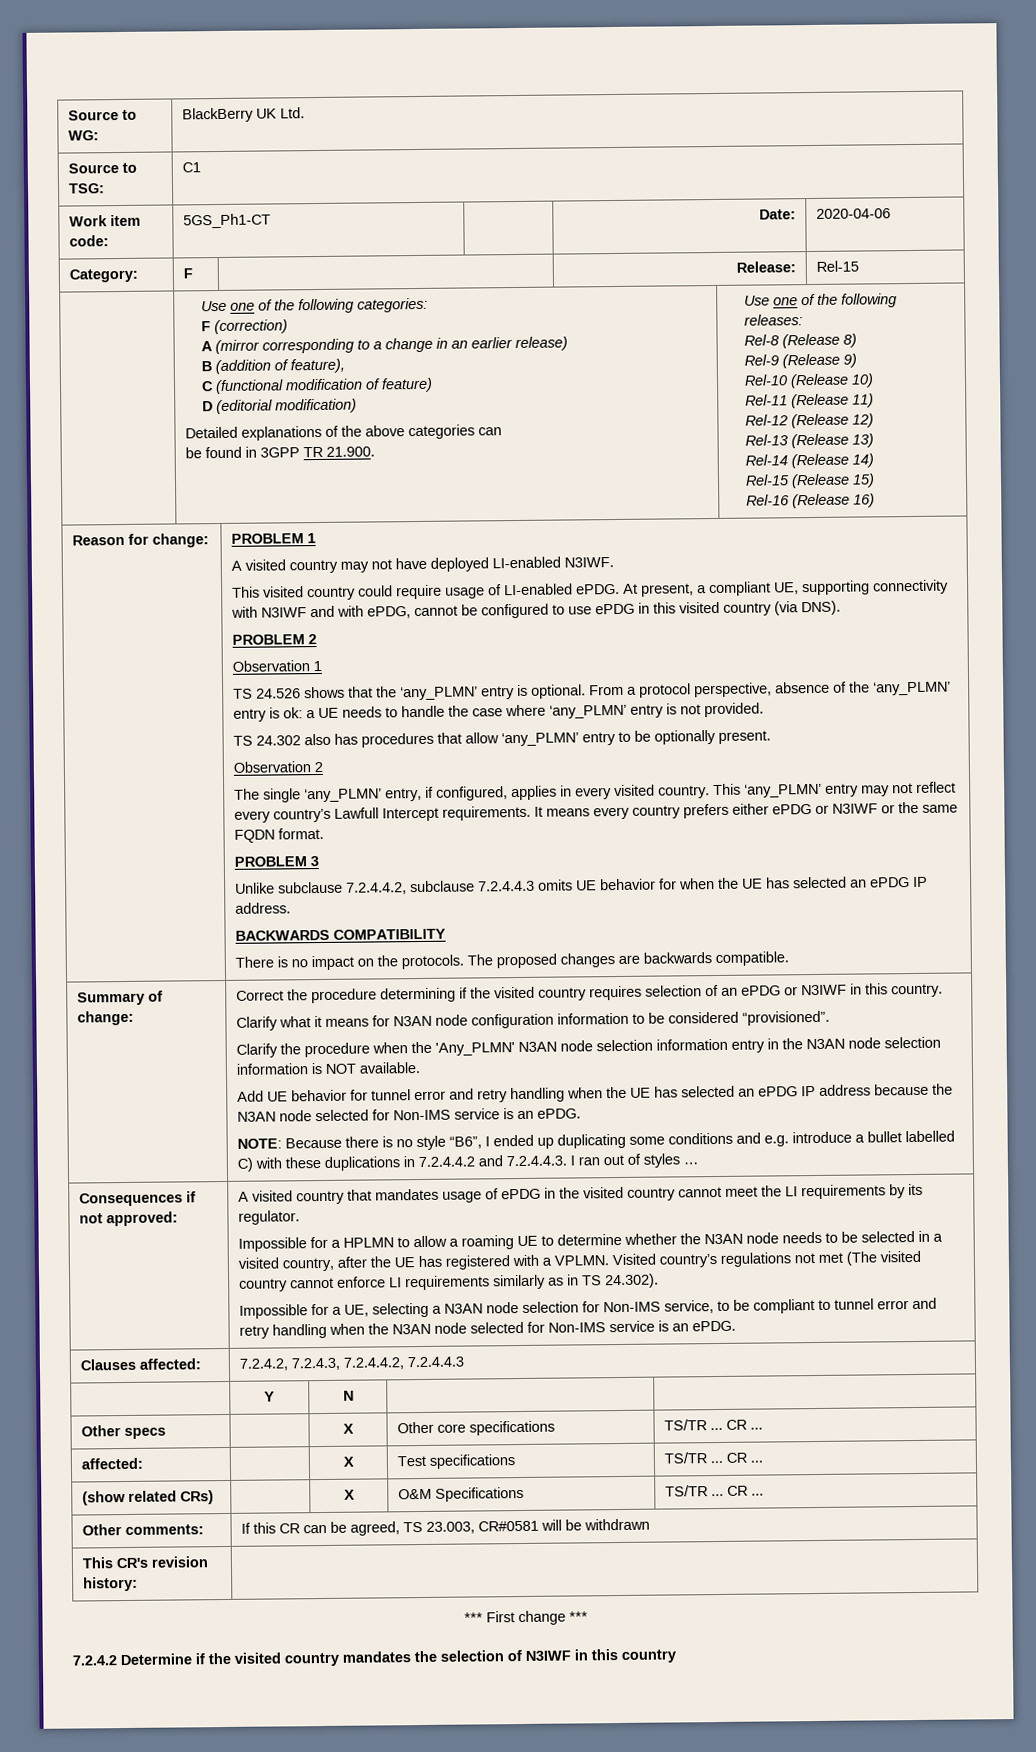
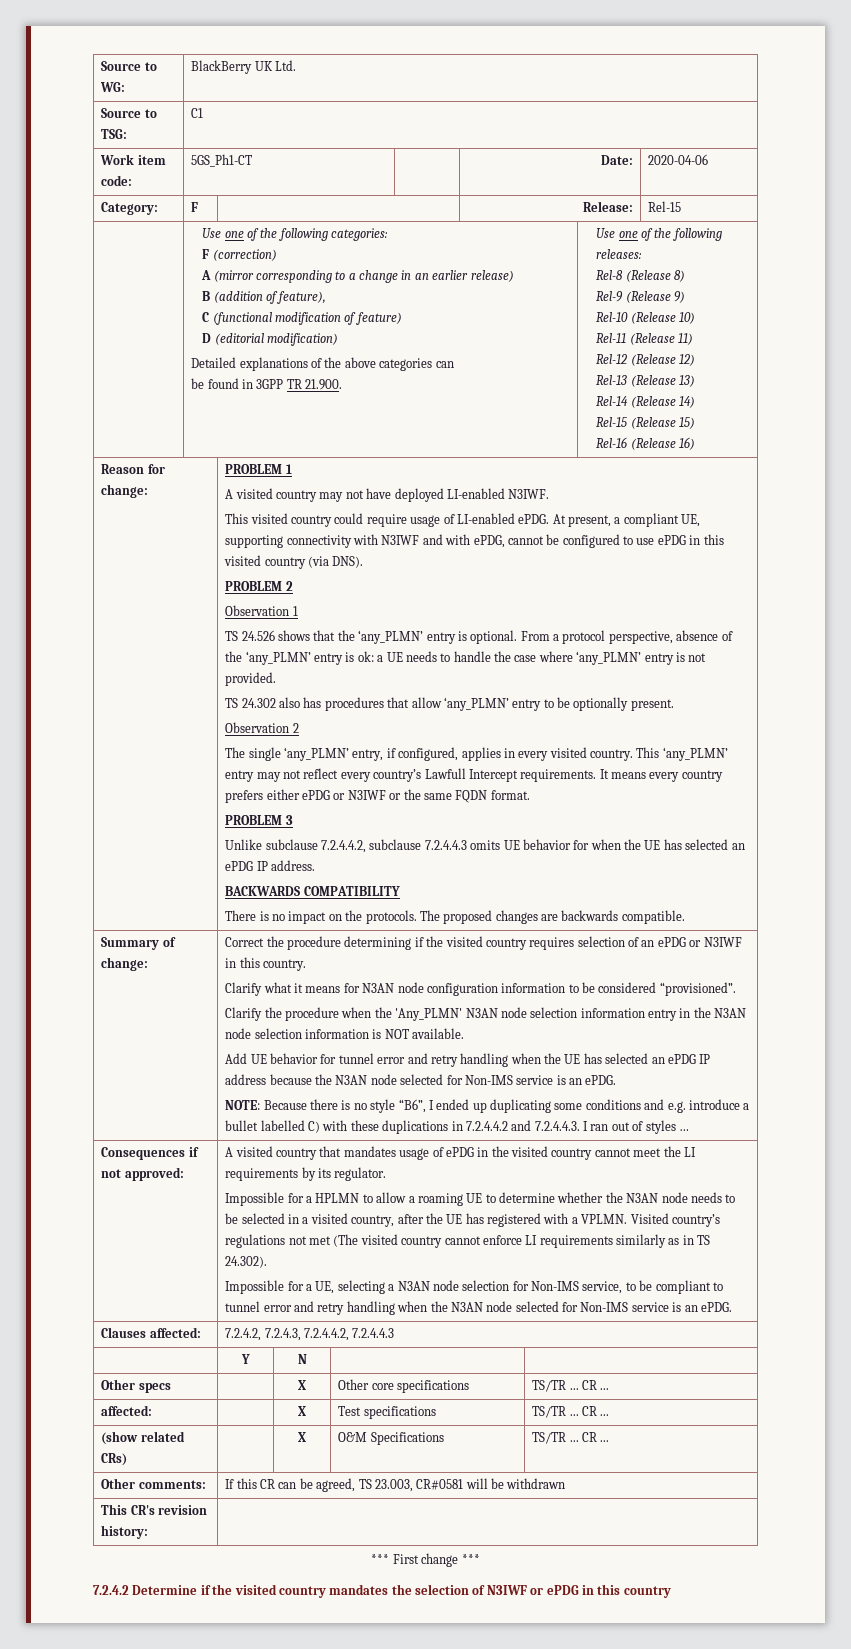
(571, 1655) none -> [530,1585,579,1595] or ePDG

